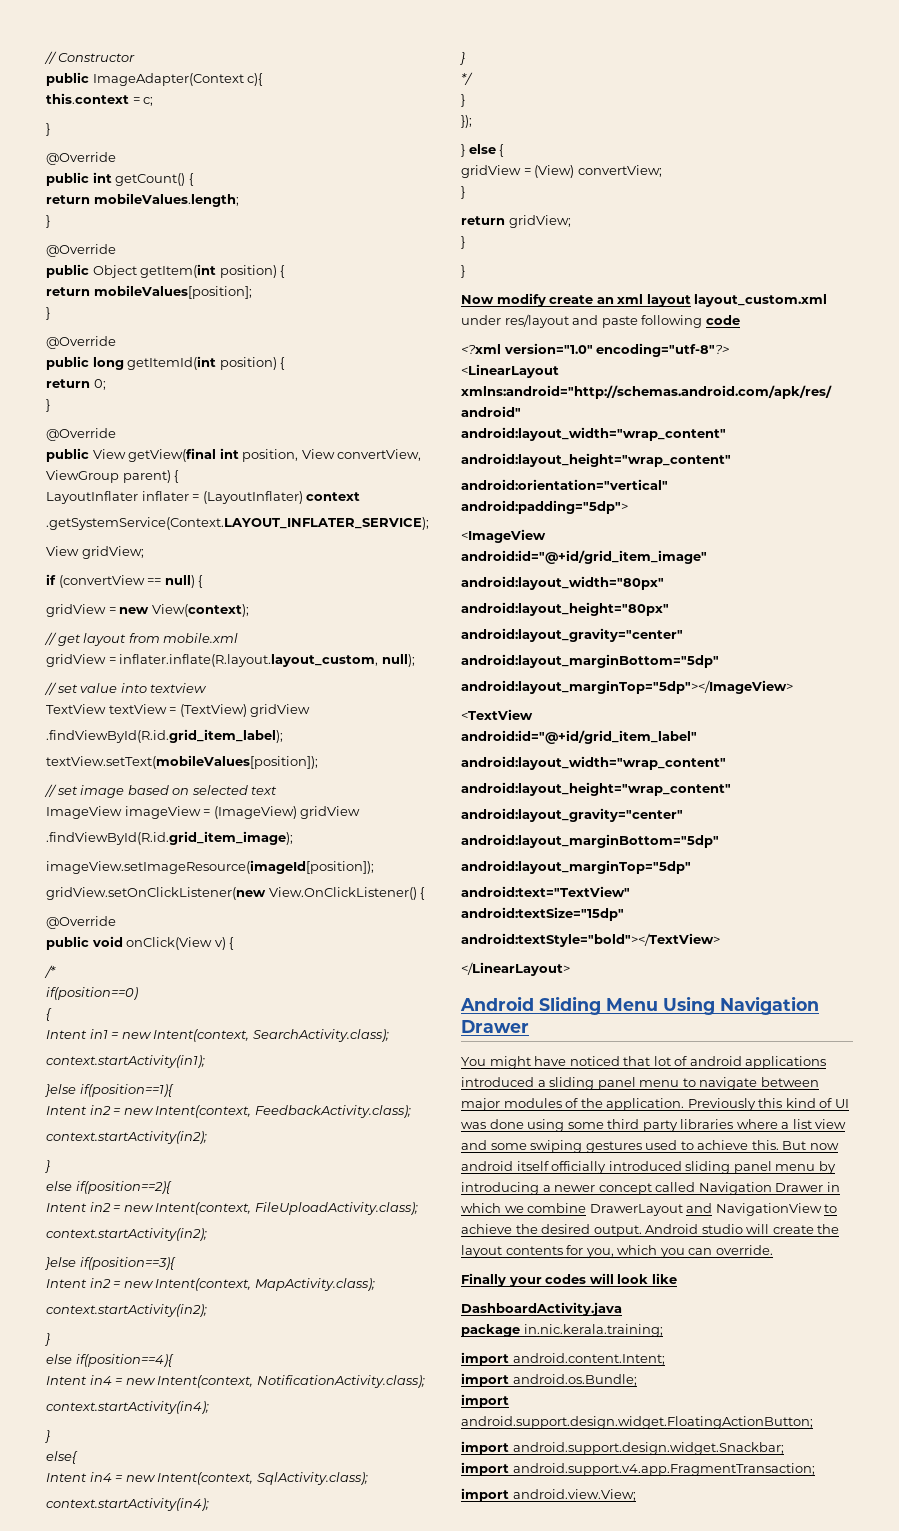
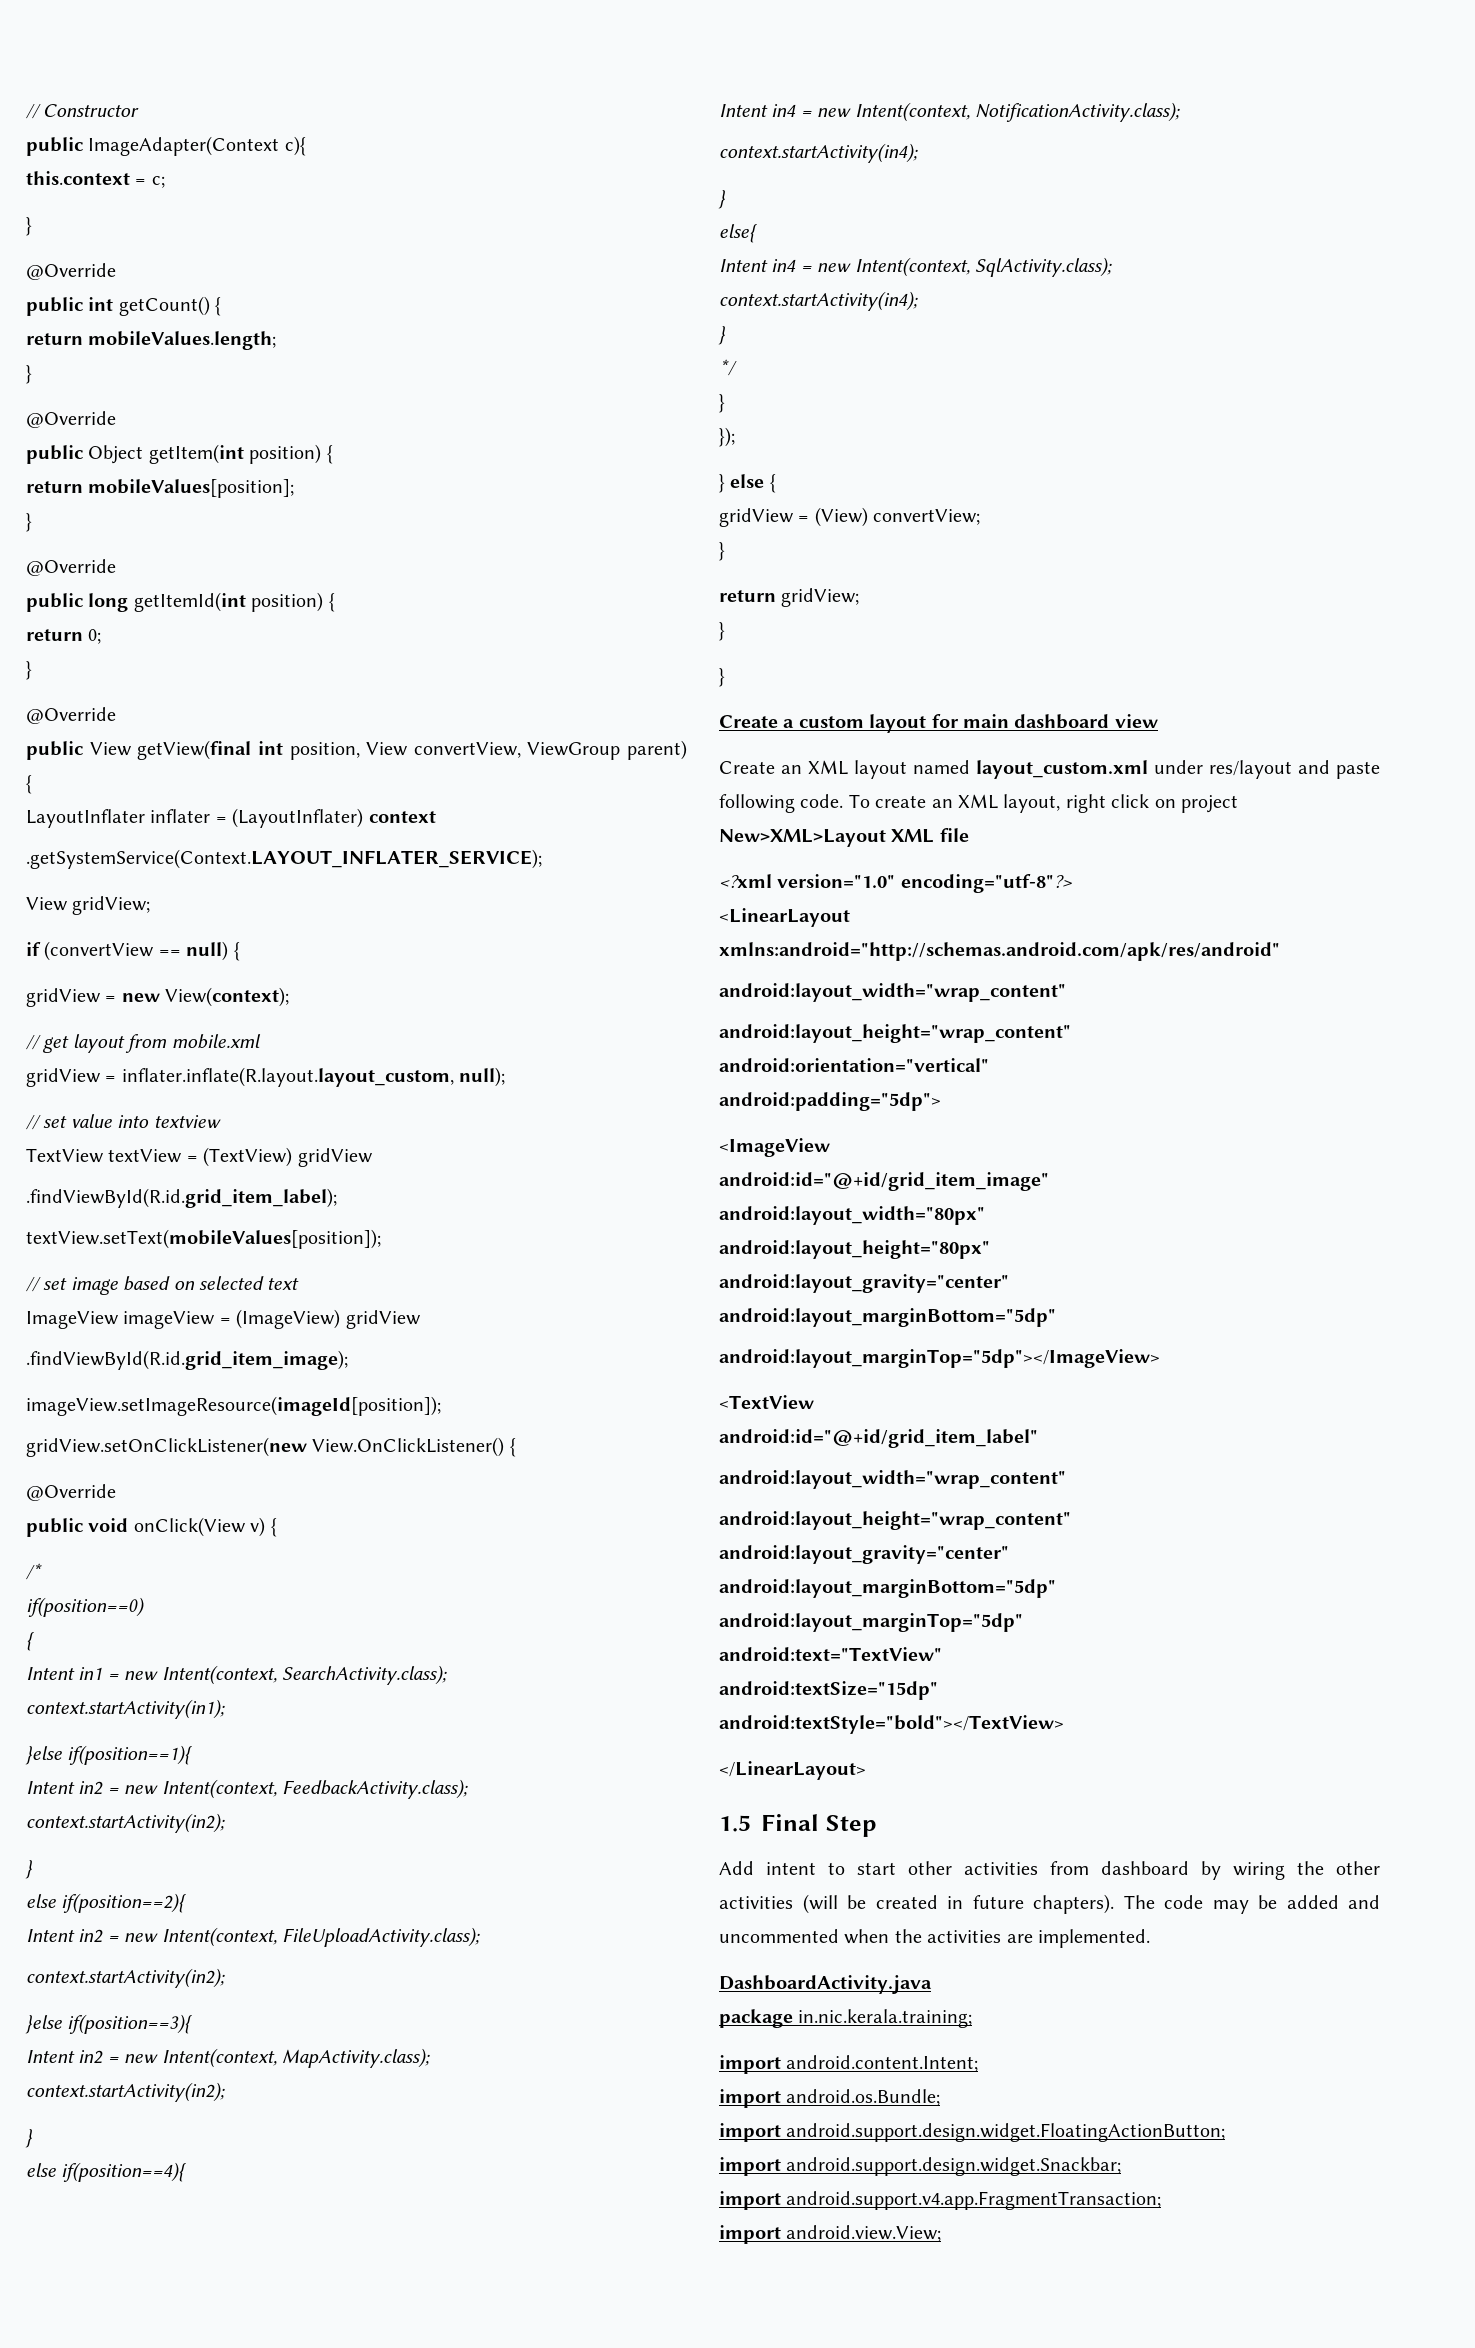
[461,293,691,307] Now modify create an xml layout -> [719,714,1158,733] [719,760,970,779] Create a custom layout for main dashboard view // Create an XML layout named
[705,315,740,325] code -> [800,794,1238,813] [719,828,969,847] code. To create an XML layout, right click on project New>XML>Layout XML file
[460,996,819,1015] [461,1020,529,1033] [461,1056,827,1069] [461,1077,819,1090] [461,1098,849,1111] [461,1119,847,1132] [461,1140,839,1153] [461,1161,836,1174] [461,1182,840,1195] [461,1203,838,1216] [461,1224,840,1237] [461,1245,773,1258] [461,1273,677,1287] Android Sliding Menu Using Navigation Drawer // You might have noticed that lot of android applications introduced a sliding panel menu to navigate between major modules of the application. Previously this kind of UI was done using some third party libraries where a list view and some swiping gestures used to achieve this. But now android itself officially introduced sliding panel menu by introducing a newer concept called Navigation Drawer in which we combine DrawerLayout and NavigationView to achieve the desired output. Android studio will create the layout contents for you, which you can override. // Finally your codes will look like -> [719,1814,877,1837] [719,1861,1380,1880] [719,1894,1380,1914] [719,1929,1150,1948] 1.5 Final Step // Add intent to start other activities from dashboard by wiring the other activities (will be created in future chapters). The code may be added and uncommented when the activities are implemented.

